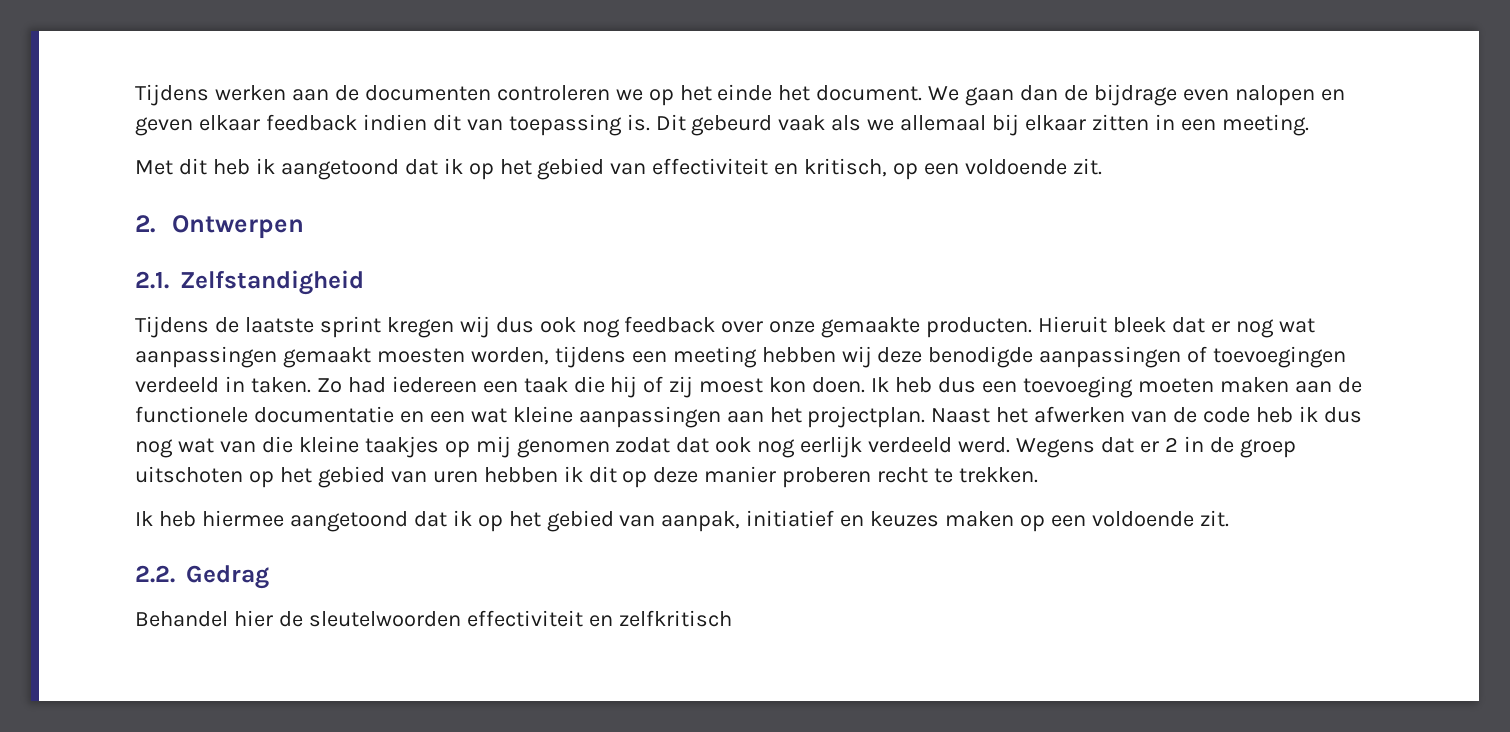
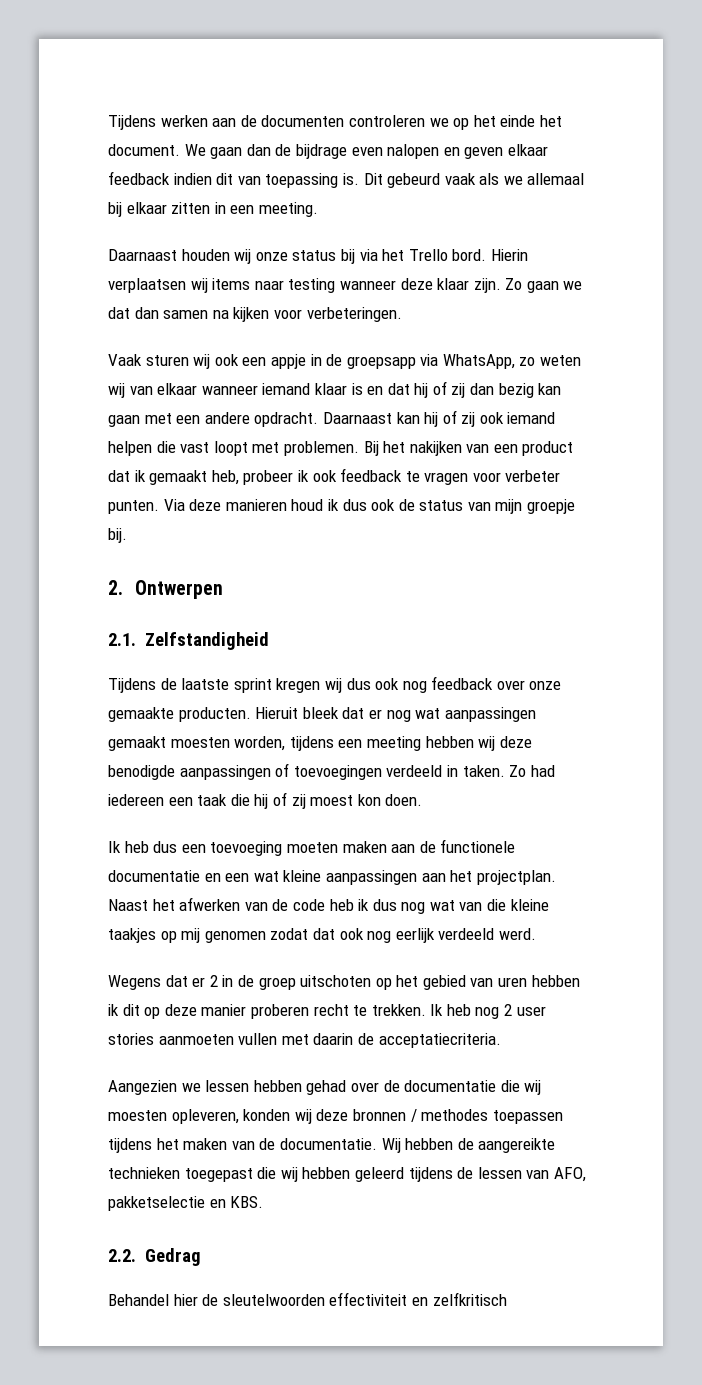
[135,158,1102,180] Met dit heb ik aangetoond dat ik op het gebied van effectiviteit en kritisch, op een voldoende zit. -> [108,249,528,264] [108,278,583,293] [108,307,402,322] [108,354,582,369] [108,381,562,398] [108,410,556,427] [108,441,574,456] [108,468,561,485] [108,499,576,514] [108,528,127,543] Daarnaast houden wij onze status bij via het Trello bord. Hierin verplaatsen wij items naar testing wanneer deze klaar zijn. Zo gaan we dat dan samen na kijken voor verbeteringen. // Vaak sturen wij ook een appje in de groepsapp via WhatsApp, zo weten wij van elkaar wanneer iemand klaar is en dat hij of zij dan bezig kan gaan met een andere opdracht. Daarnaast kan hij of zij ook iemand helpen die vast loopt met problemen. Bij het nakijken van een product dat ik gemaakt heb, probeer ik ook feedback te vragen voor verbeter punten. Via deze manieren houd ik dus ook de status van mijn groepje bij.
(866, 385) none -> (423, 800) //
(1011, 445) none -> (536, 934) //
[135,510,1229,532] // Ik heb hiermee aangetoond dat ik op het gebied van aanpak, initiatief en keuzes maken op een voldoende zit. -> [430,1004,546,1019] [108,1033,501,1048] [108,1080,542,1095] [108,1109,563,1124] [108,1138,556,1153] [108,1167,586,1182] [108,1196,264,1211] Ik heb nog 2 user stories aanmoeten vullen met daarin de acceptatiecriteria. // Aangezien we lessen hebben gehad over de documentatie die wij moesten opleveren, konden wij deze bronnen / methodes toepassen tijdens het maken van de documentatie. Wij hebben de aangereikte technieken toegepast die wij hebben geleerd tijdens de lessen van AFO, pakketselectie en KBS.

